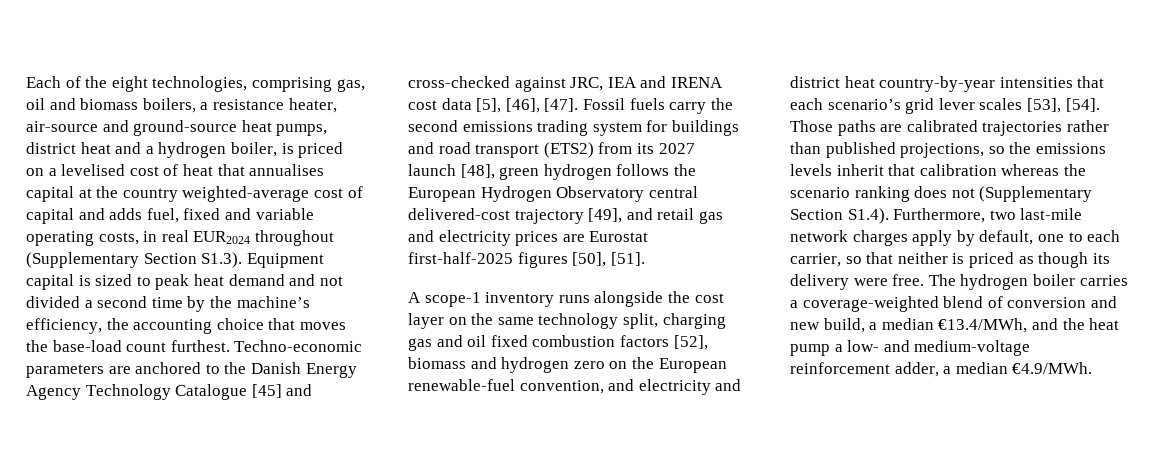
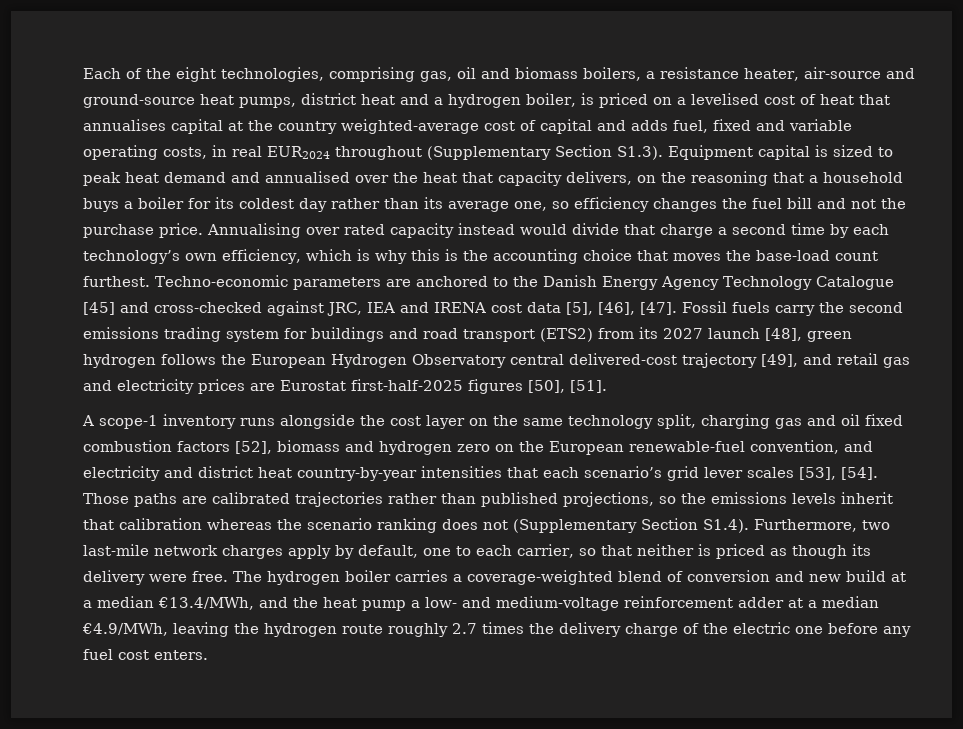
[319,276,343,286] [26,296,310,312] [26,318,102,334] not divided a second time by the machine’s efficiency, -> [265,171,903,186] [83,197,906,212] [83,223,889,238] [83,249,458,264] annualised over the heat that capacity delivers, on the reasoning that a household buys a boiler for its coldest day rather than its average one, so efficiency changes the fuel bill and not the purchase price. Annualising over rated capacity instead would divide that charge a second time by each technology’s own efficiency, which is why this is
[823,318,865,333] build, -> [846,570,906,582] build at
[894,362,1093,377] adder, a median €4.9/MWh. -> [738,596,879,608] [82,622,911,637] [83,649,208,660] adder at a median €4.9/MWh, leaving the hydrogen route roughly 2.7 times the delivery charge of the electric one before any fuel cost enters.

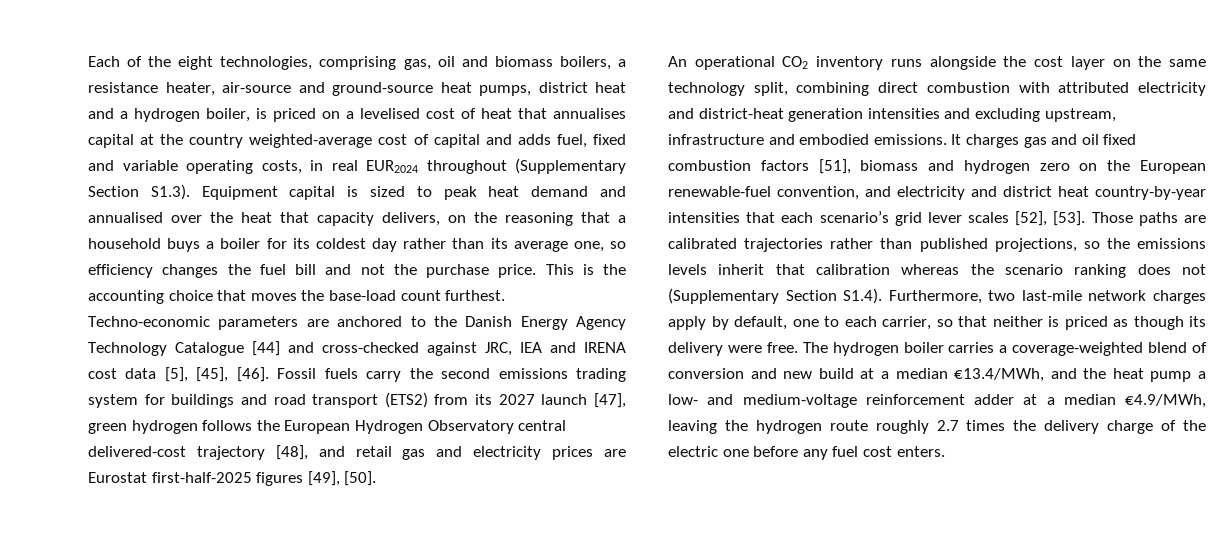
[207,223,889,238] [83,249,440,264] Annualising over rated capacity instead would divide that charge a second time by each technology’s own efficiency, which is why this -> [545,264,574,275] This
[83,302,115,315] [45] -> [252,341,280,356] [44]
[598,302,677,315] [46], [47]. -> [196,367,269,382] [45], [46].
[765,328,802,341] [48], -> [593,393,626,408] [47],
[761,354,798,367] [49], -> [275,445,308,460] [48],
[528,380,607,393] [82,415,158,429] [50], [51]. // A scope-1 -> [307,471,377,486] [668,56,809,70] [49], [50]. // An operational CO2
[701,414,770,429] charging -> [796,82,1206,96] [668,108,1116,122] [668,134,1019,148] combining direct combustion with attributed electricity and district-heat generation intensities and excluding upstream, infrastructure and embodied emissions. It charges
[235,441,272,454] [52], -> [818,159,851,174] [51],
[799,467,878,480] [53], [54]. -> [1015,211,1086,226] [52], [53].

